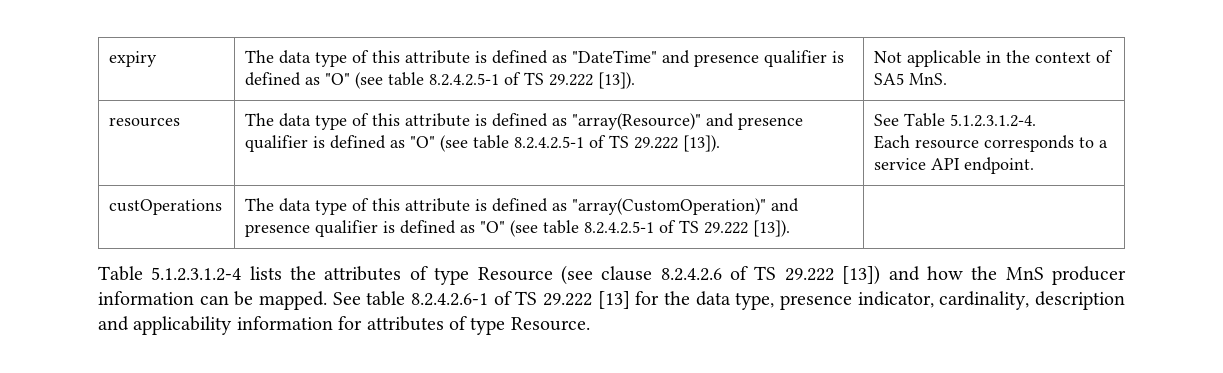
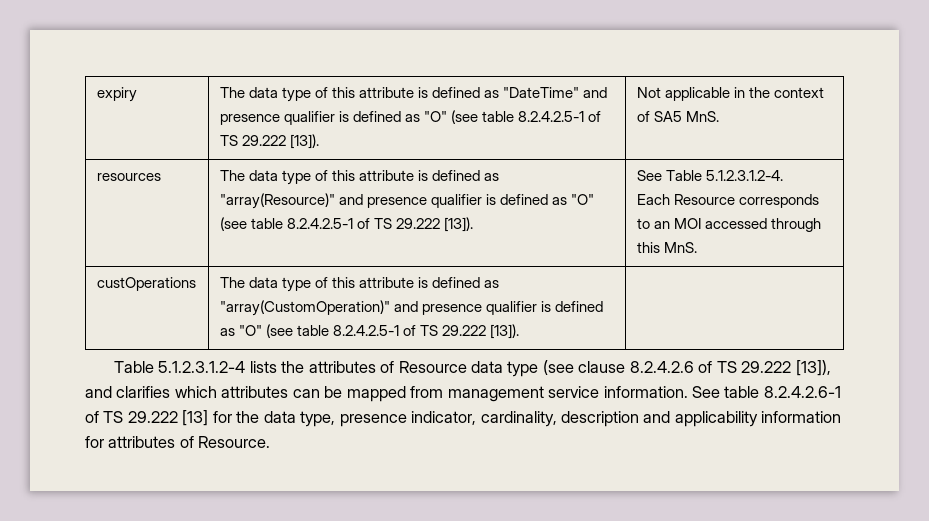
[915,139,980,149] resource -> [674,194,736,205] Resource
[1099,140,1109,148] [874,157,1035,174] a service API endpoint. -> [654,218,822,232] [636,242,698,253] an MOI accessed through this MnS.
[434,267,553,285] type Resource -> [398,361,539,377] Resource data type
[842,265,1126,285] [98,291,327,310] [13]) and how the MnS producer information can be mapped. -> [795,360,831,376] [85,386,688,402] [13]), and clarifies which attributes can be mapped from management service information.
[470,317,506,335] type -> (194, 442) none

